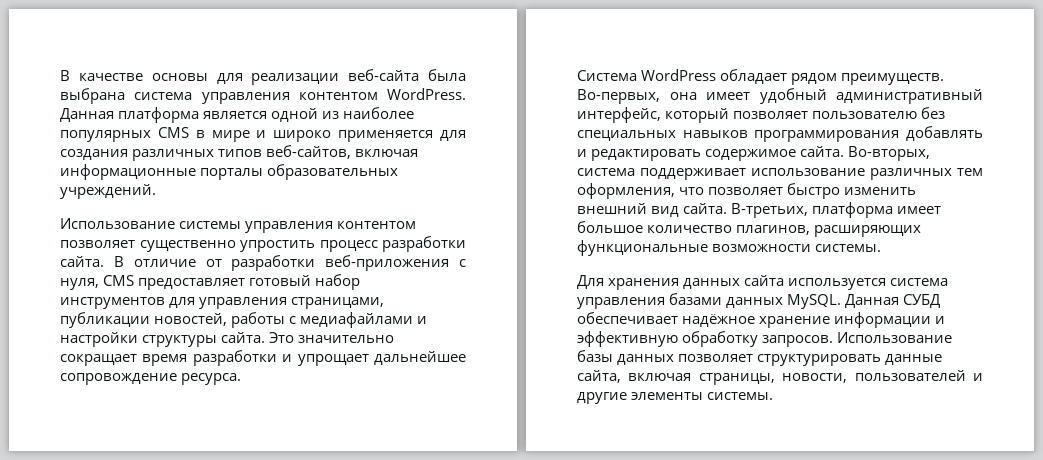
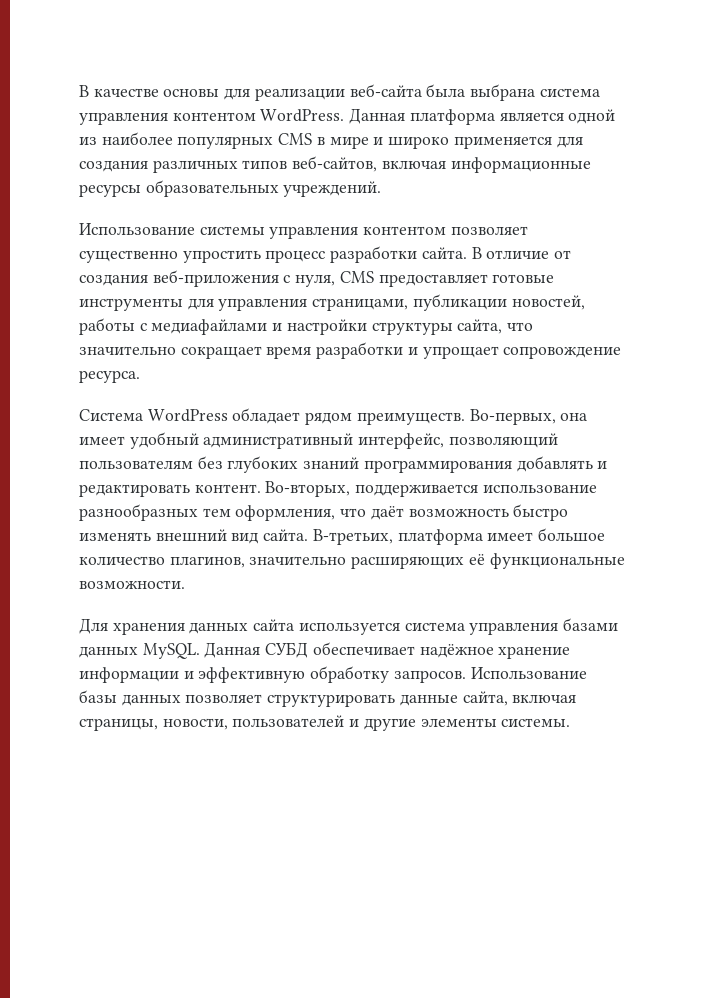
[200,168,264,180] порталы -> [79,184,141,197] ресурсы
[231,255,316,271] разработки -> [79,274,148,286] создания
[249,274,361,290] [60,297,165,309] готовый набор инструментов -> [492,274,555,283] [79,298,183,311] готовые инструменты
[221,332,295,343] сайта. Это -> [457,319,534,334] сайта, что
[374,351,466,365] дальнейшее -> (499, 352) none
[665,107,946,123] [577,126,983,142] [577,146,931,161] [577,168,983,180] [577,183,917,199] который позволяет пользователю без специальных навыков программирования добавлять и редактировать содержимое сайта. Во-вторых, система поддерживает использование различных тем оформления, что позволяет быстро изменить -> [448,433,558,448] [79,456,608,473] [79,481,597,497] [79,504,569,521] [79,532,151,541] позволяющий пользователям без глубоких знаний программирования добавлять и редактировать контент. Во-вторых, поддерживается использование разнообразных тем оформления, что даёт возможность быстро изменять
[814,225,922,237] [577,240,882,256] расширяющих функциональные возможности системы. -> [249,553,625,569] [79,580,185,589] значительно расширяющих её функциональные возможности.

